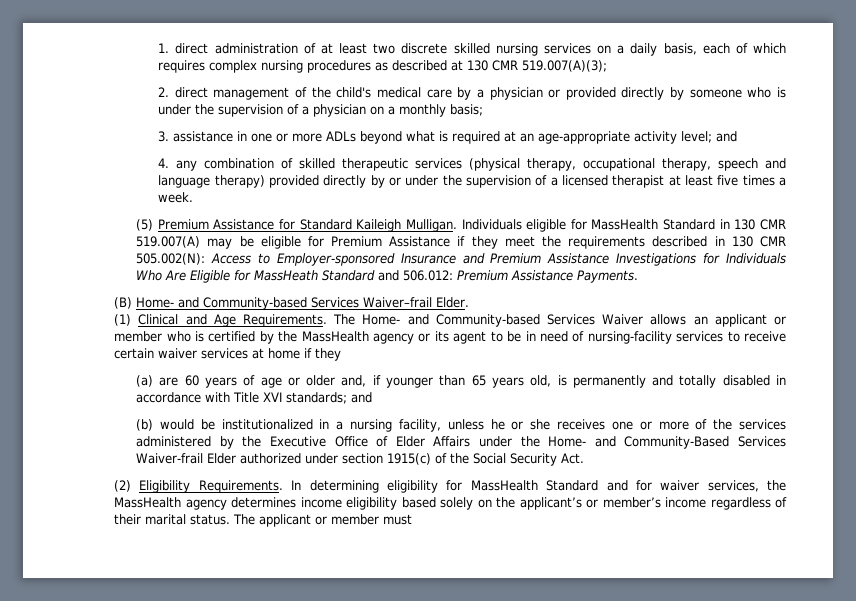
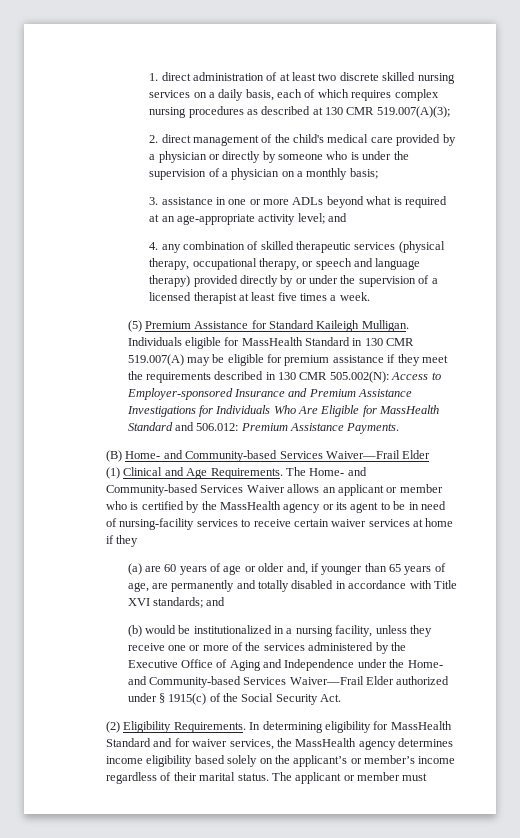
(452, 93) none -> [396,134,441,146] provided
[565,87,616,100] provided -> (220, 157) none
(712, 164) none -> [302,261,314,267] or
[331,236,451,247] Premium Assistance -> [284,355,384,366] premium assistance
[254,270,319,281] MassHeath -> [379,405,440,414] MassHealth
[363,297,470,308] Waiver–frail Elder. -> [325,450,431,459] Waiver—Frail Elder
[530,375,567,387] old, is -> [434,563,446,572] [127,582,168,592] of age, are
[490,419,606,430] he or she receives -> [409,625,432,637] [127,643,165,651] they receive
[395,436,471,447] Elder Affairs -> [229,659,355,671] Aging and Independence
[624,436,787,449] [136,453,204,464] Community-Based Services Waiver-frail -> [148,676,364,688] Community-based Services Waiver—Frail
[342,453,384,464] section -> [158,693,165,703] §

